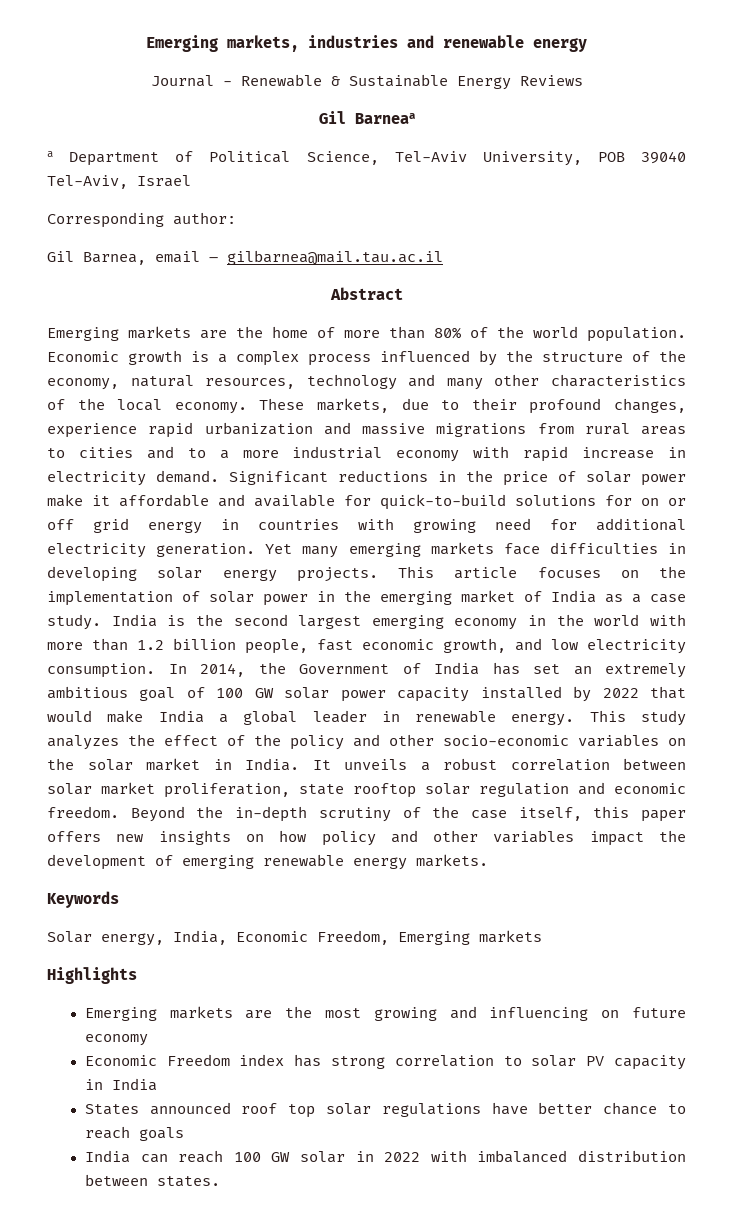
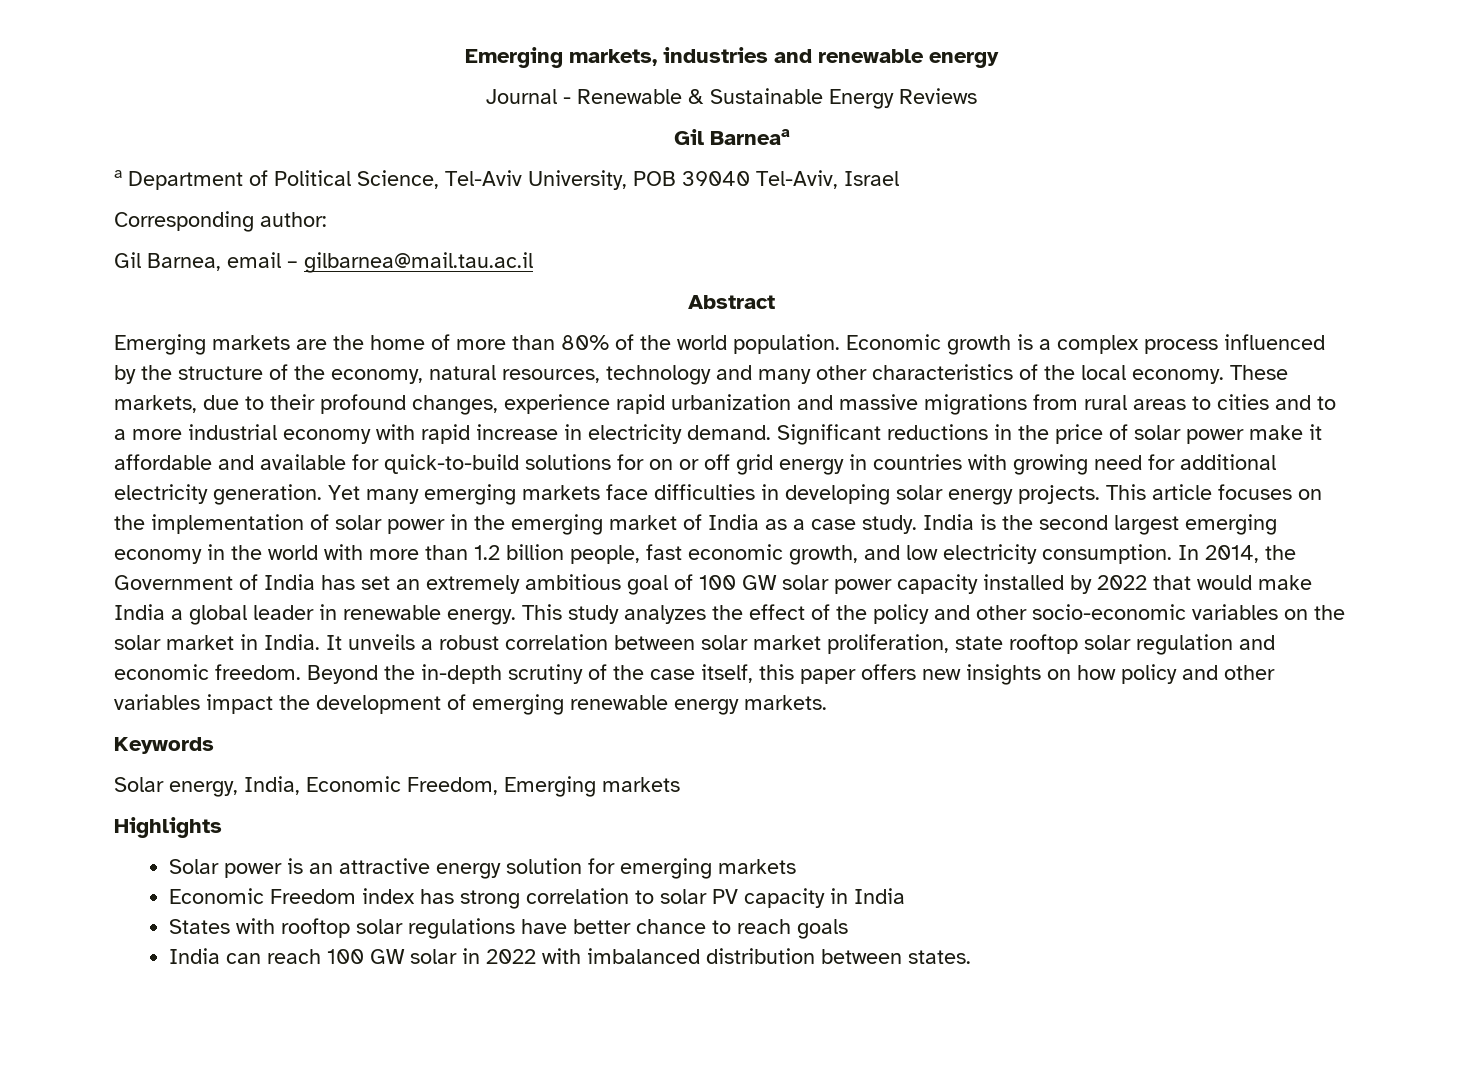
[84,1006,686,1021] [84,1034,148,1046] Emerging markets are the most growing and influencing on future economy -> [169,858,797,879] Solar power is an attractive energy solution for emerging markets
[149,1102,316,1118] announced roof top -> [236,918,351,938] with rooftop

